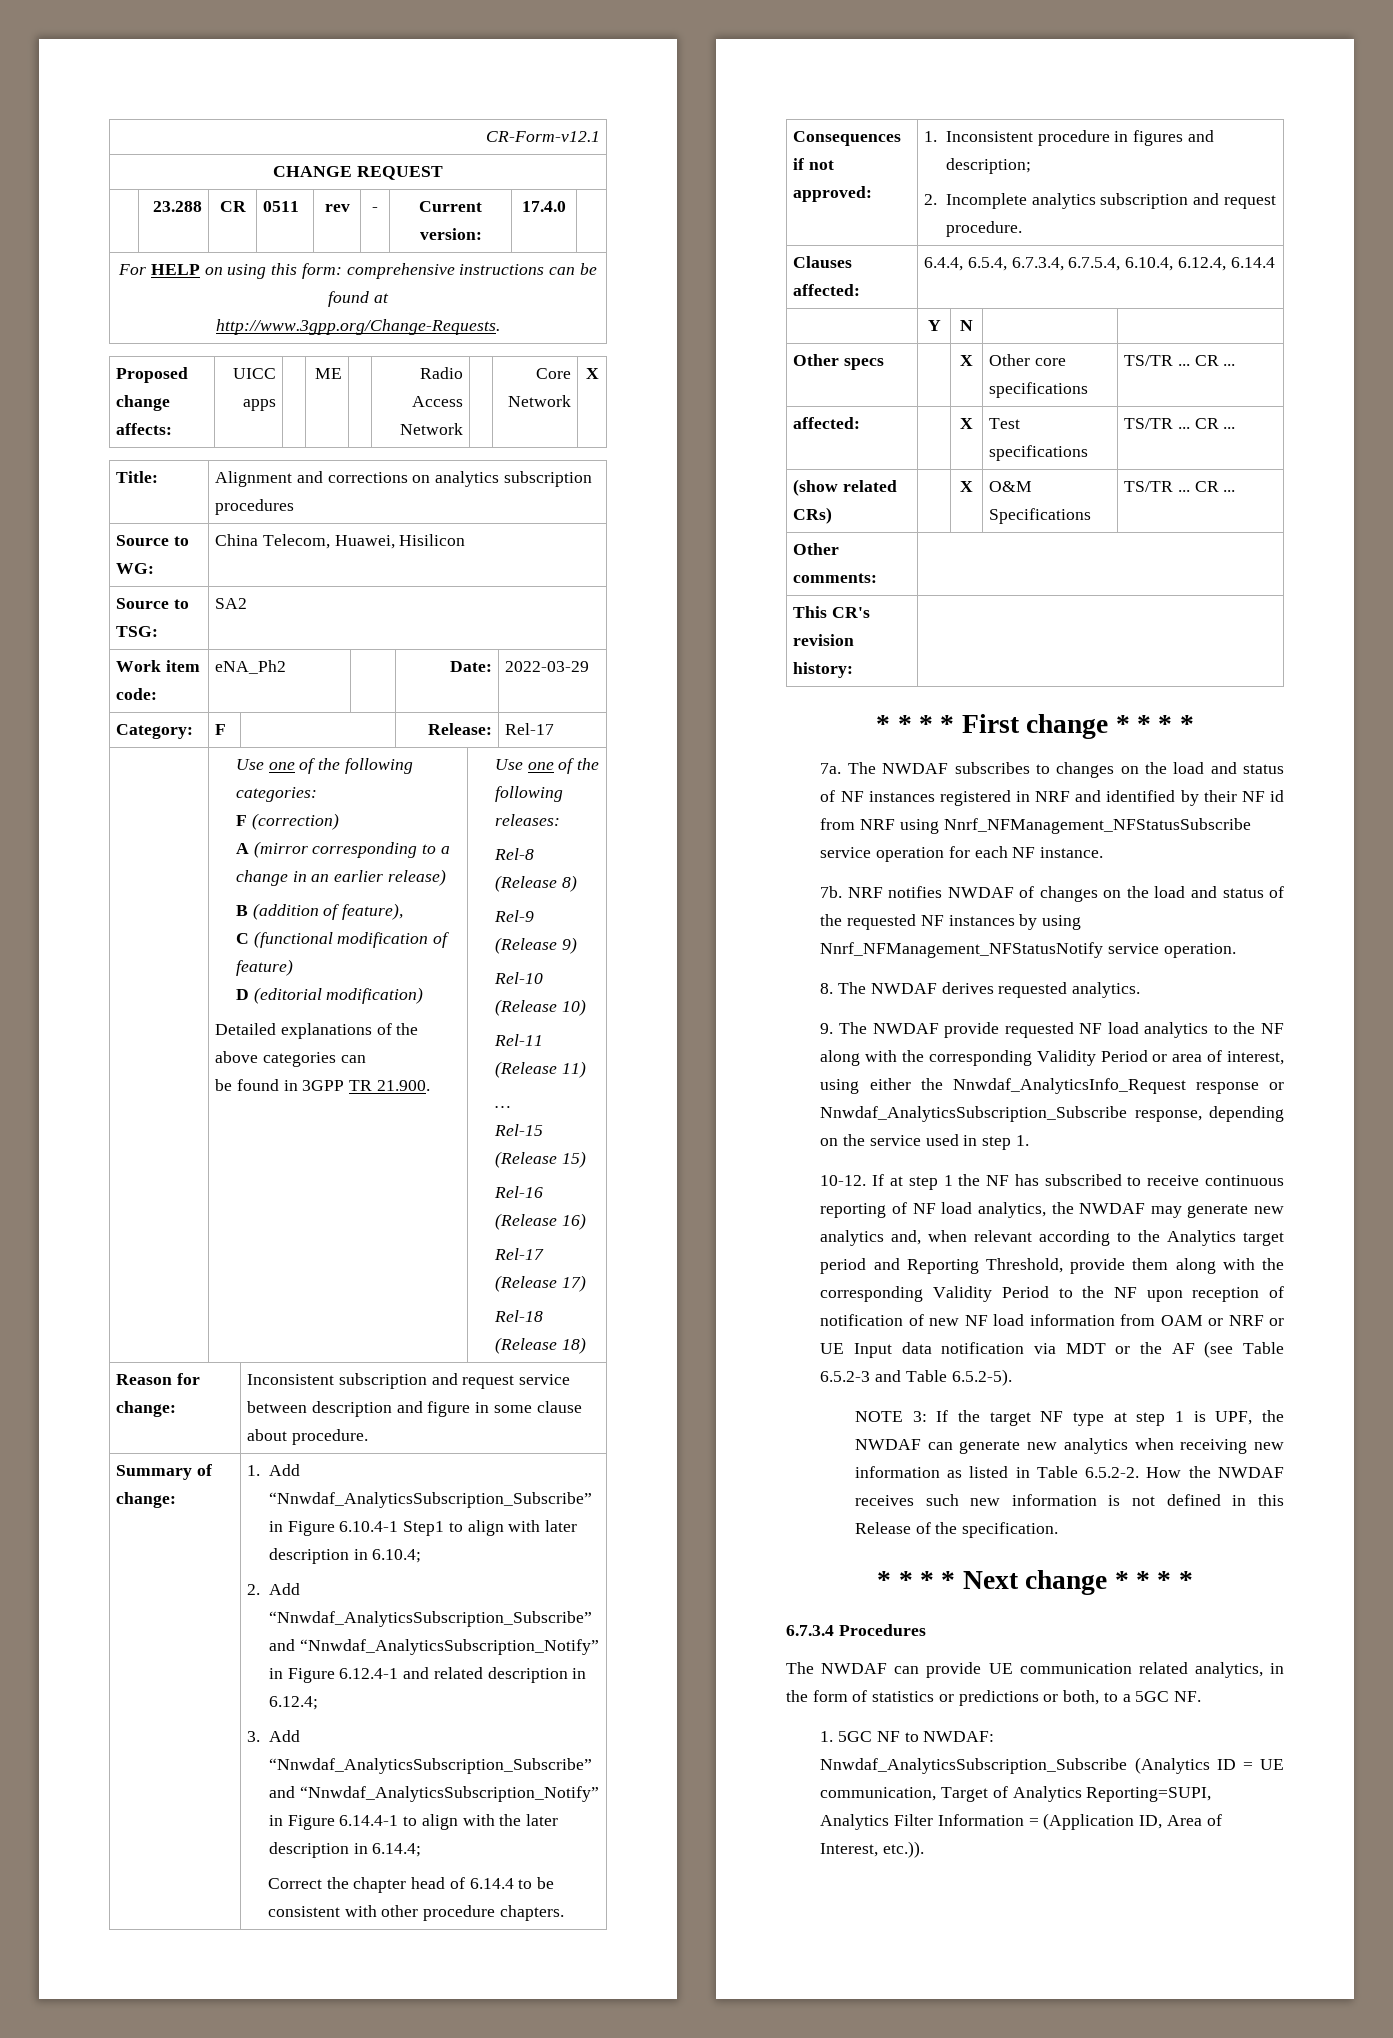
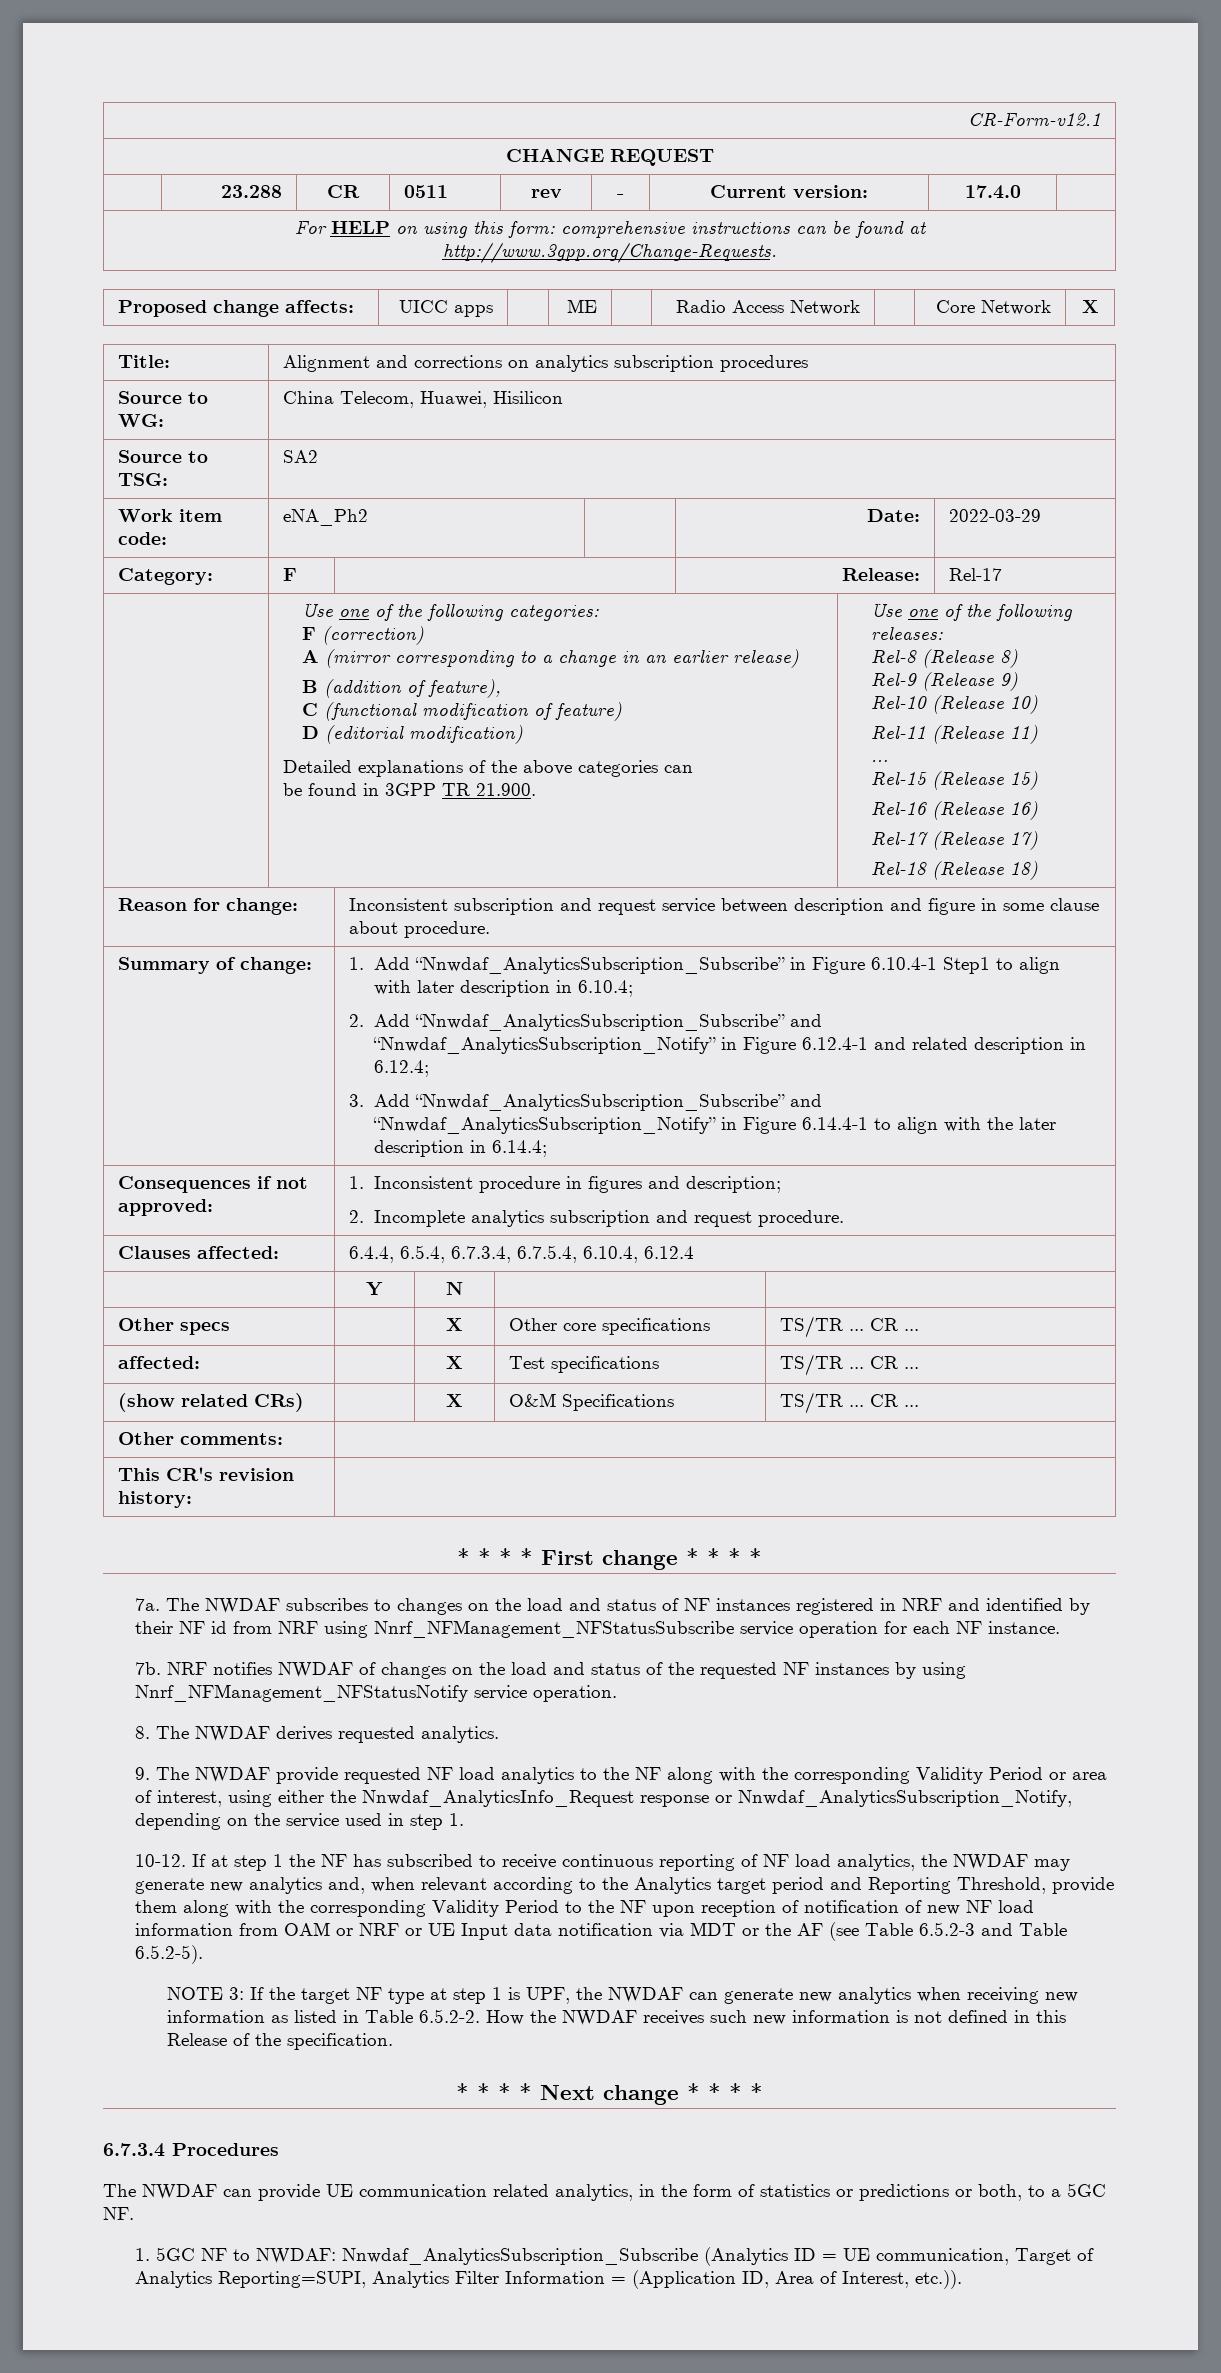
[267,1877,555,1893] [267,1905,564,1921] // Correct the chapter head of 6.14.4 to be consistent with other procedure chapters. -> (547, 1148) none
[1177,257,1275,271] 6.12.4, 6.14.4 -> [644,1246,695,1259] 6.12.4
[820,1106,1202,1122] Nnwdaf_AnalyticsSubscription_Subscribe response, -> [737,1790,1072,1807] Nnwdaf_AnalyticsSubscription_Notify,

